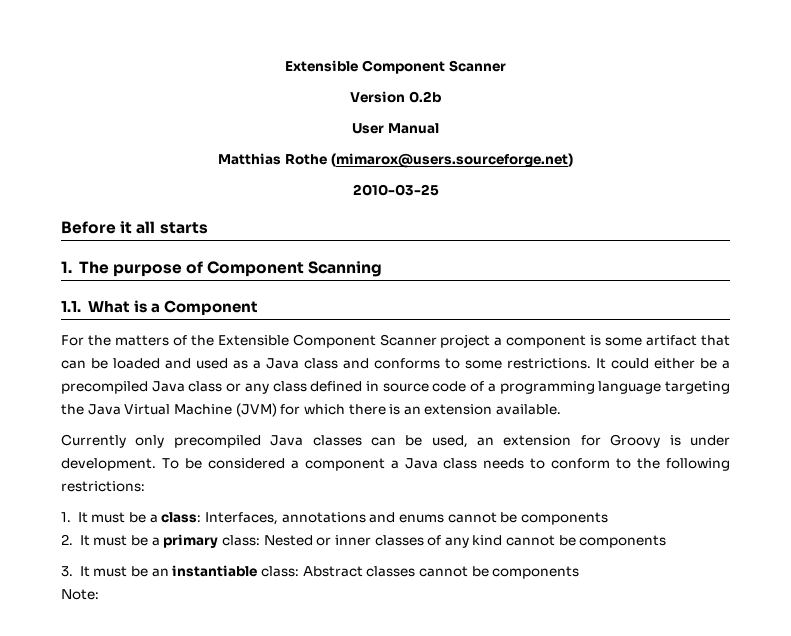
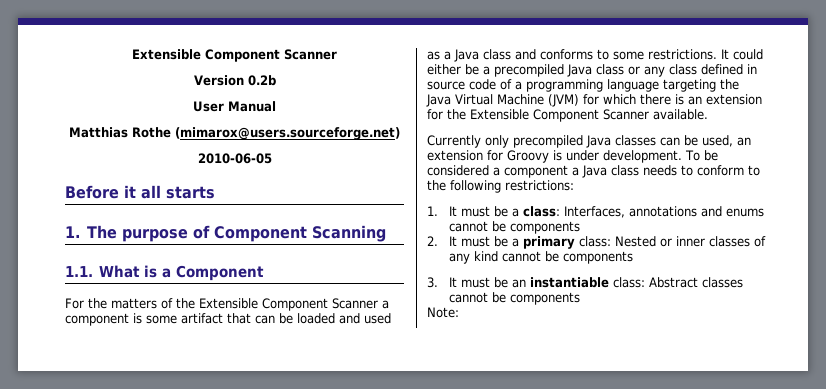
[352,184,439,196] 2010-03-25 -> [197,153,272,164] 2010-06-05
[440,334,491,348] project -> (378, 303) none
(493, 409) none -> [427,109,649,122] for the Extensible Component Scanner

